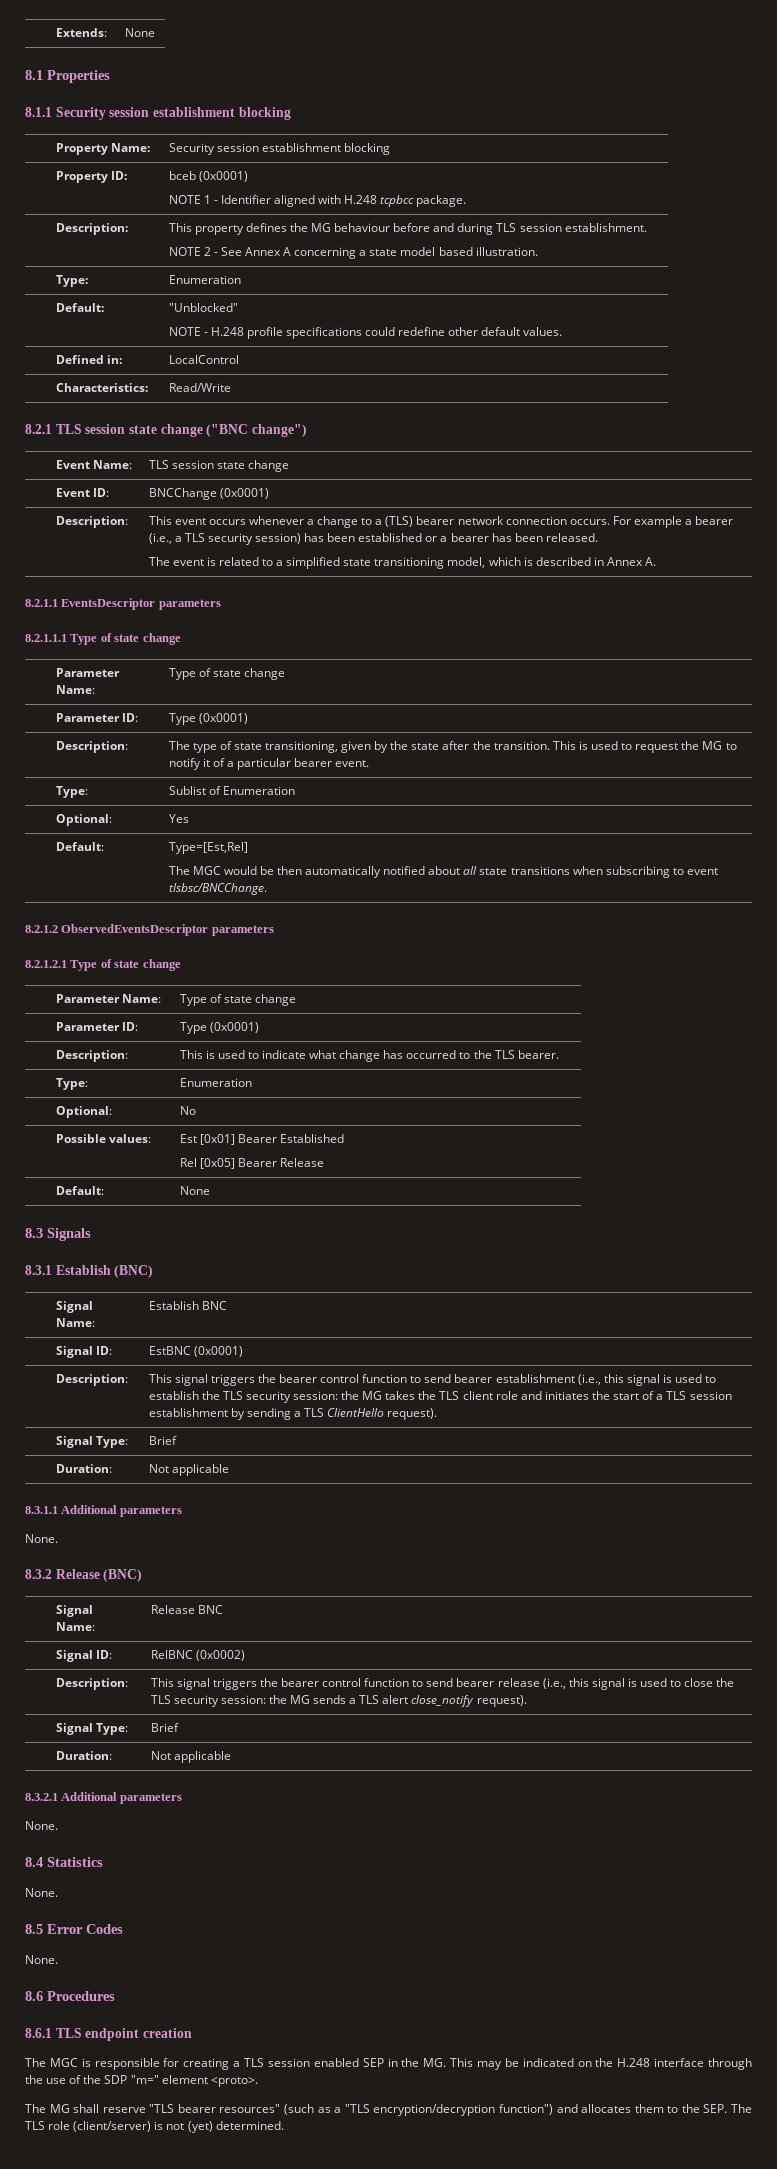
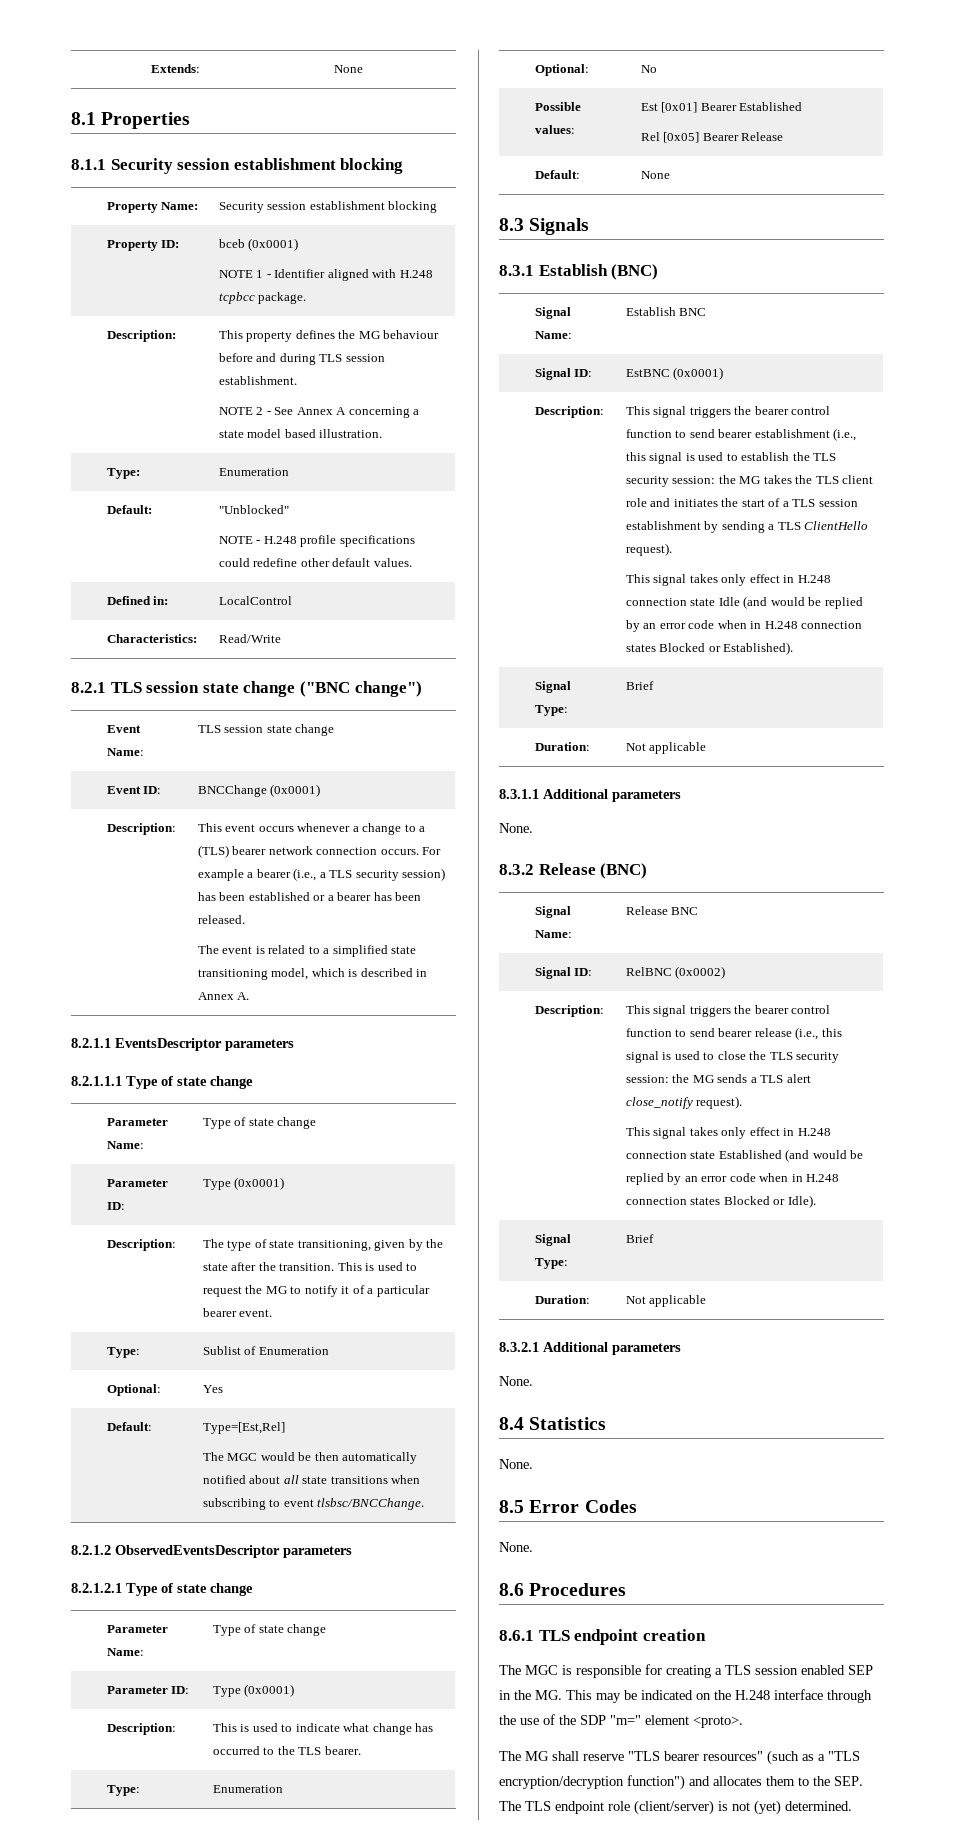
(438, 1414) none -> [625,574,831,586] [625,596,863,609] [625,620,863,632] [625,642,794,655] // This signal takes only effect in H.248 connection state Idle (and would be replied by an error code when in H.248 connection states Blocked or Established).
(527, 1701) none -> [625,1127,831,1139] [625,1149,864,1162] [625,1173,840,1185] [625,1195,816,1208] // This signal takes only effect in H.248 connection state Established (and would be replied by an error code when in H.248 connection states Blocked or Idle).
(45, 2125) none -> [555,1801,604,1814] endpoint

